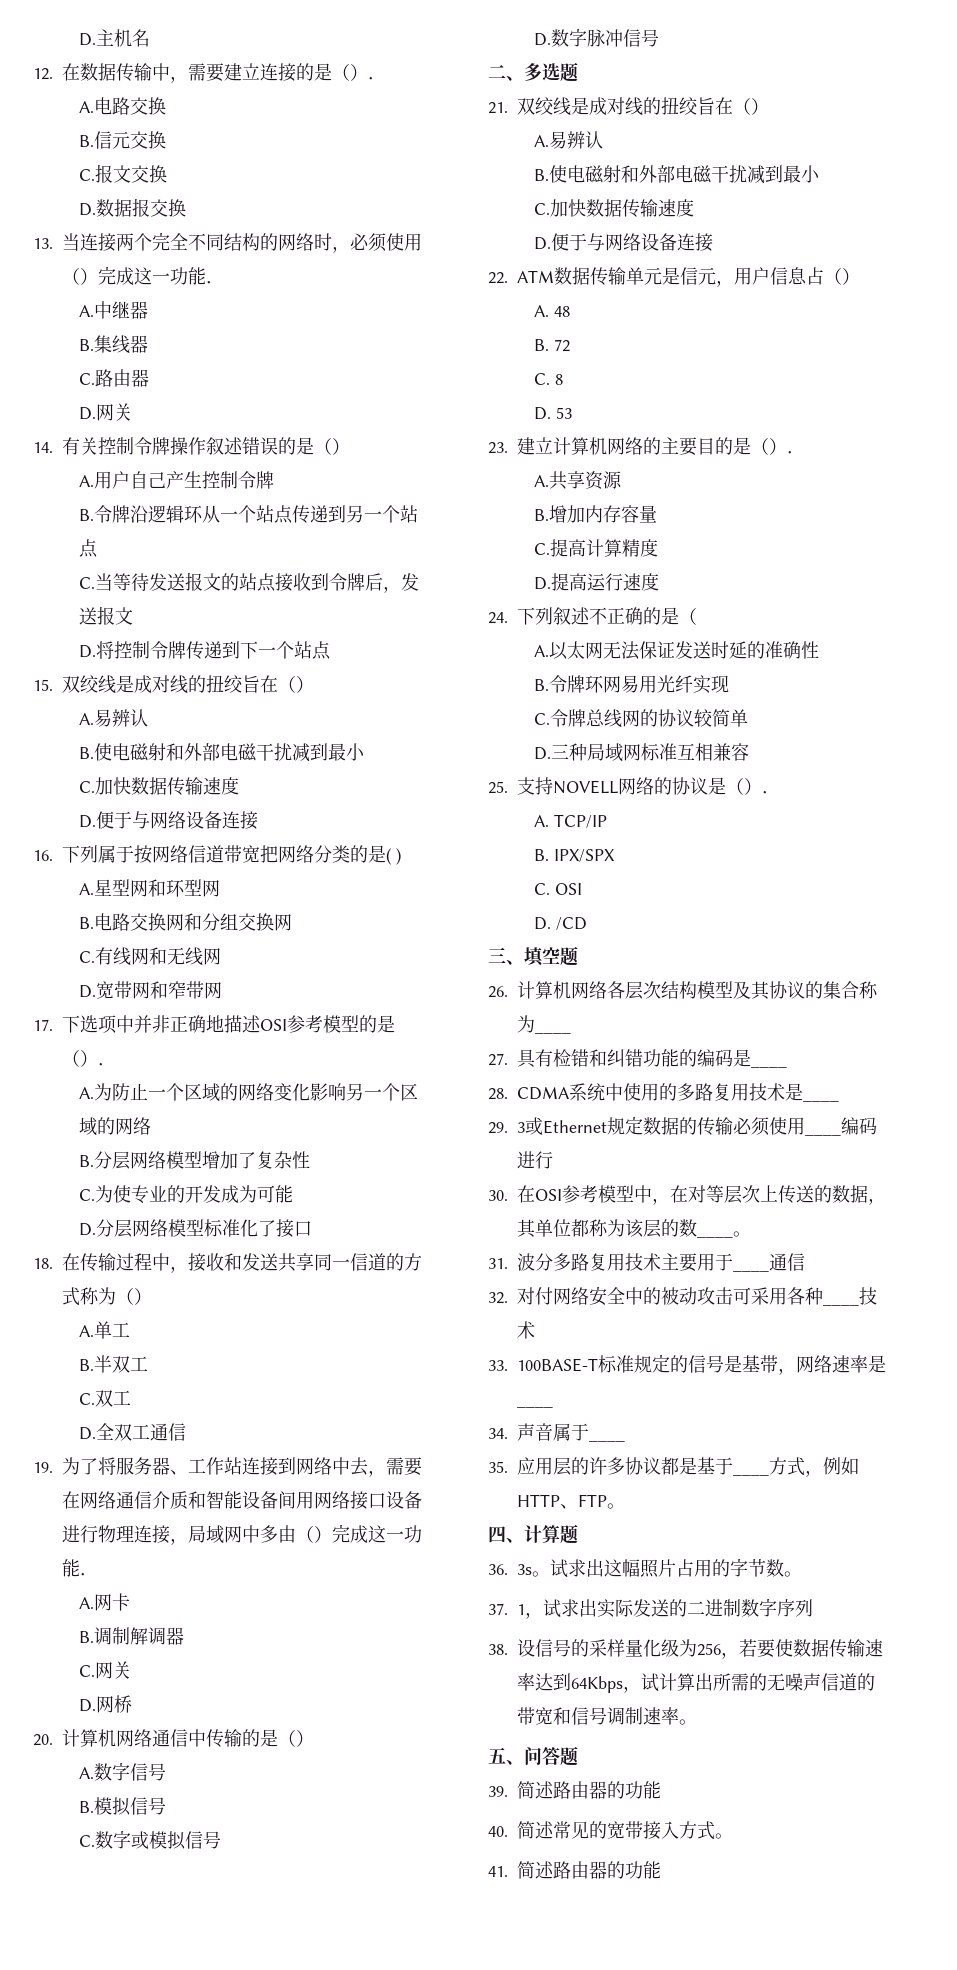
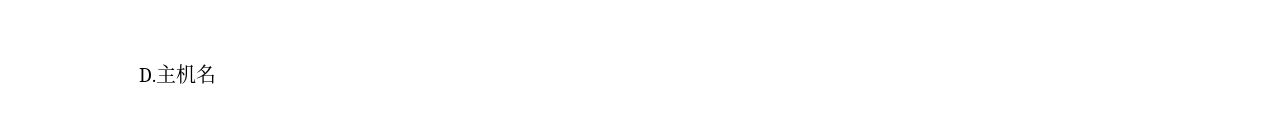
[33,63,386,83] [79,97,167,115] [79,131,167,149] [79,164,168,183] [79,198,187,217] [33,232,422,253] [62,266,224,285] [79,301,149,319] [79,335,149,354] [79,369,150,387] [79,403,133,421] [33,437,350,455] [79,471,275,489] [79,505,419,524] [79,539,99,558] [79,572,420,593] [79,606,134,625] [79,641,332,660] [33,675,314,694] [79,709,149,727] [79,743,366,762] [79,777,240,796] [79,811,259,830] [33,845,401,865] [79,879,221,897] [79,913,293,931] [79,947,222,966] [79,981,223,999] [33,1015,395,1034] [62,1050,116,1067] [79,1083,419,1102] [79,1117,152,1136] [79,1151,311,1170] [79,1185,294,1204] [79,1219,313,1238] [33,1253,422,1273] [62,1287,152,1306] [79,1321,131,1339] [79,1355,149,1373] [79,1390,132,1407] [79,1423,187,1441] [33,1457,422,1477] [62,1491,422,1510] [62,1524,422,1545] [62,1559,98,1577] [79,1593,131,1611] [79,1627,185,1645] [79,1661,132,1679] [79,1695,133,1713] [33,1729,314,1748] [79,1762,167,1781] [79,1797,167,1816] [79,1830,222,1850] [534,28,660,47] [488,62,578,82] [488,97,769,116] [534,131,604,149] [534,165,821,184] [534,199,695,218] [534,233,714,252] [488,267,860,287] [534,305,571,317] [534,339,571,352] [534,373,564,385] [534,407,573,420] [488,437,805,456] [534,471,623,490] [534,505,658,523] [534,539,659,557] [534,573,660,591] [488,607,697,625] [534,641,820,660] [534,675,730,694] [534,709,749,728] [534,743,750,762] [488,777,780,795] [534,814,608,828] [534,849,616,862] [534,883,583,895] [534,917,588,930] [488,946,578,967] [488,981,878,1000] [517,1015,571,1034] [488,1049,787,1068] [488,1083,839,1102] [488,1116,877,1136] [517,1151,553,1169] [488,1185,886,1205] [517,1219,751,1238] [488,1253,805,1272] [488,1286,877,1306] [517,1321,535,1339] [488,1354,886,1375] [517,1405,553,1408] [488,1423,625,1442] [488,1457,859,1477] [517,1494,625,1509] [488,1524,578,1544] [488,1558,802,1578] [488,1598,813,1619] [488,1639,883,1659] [517,1673,875,1693] [517,1707,697,1725] [488,1746,578,1766] [488,1781,661,1799] [488,1821,733,1840] [488,1861,661,1879] // 12.在数据传输中，需要建立连接的是（）． // A.电路交换 // B.信元交换 // C.报文交换 // D.数据报交换 // 13.当连接两个完全不同结构的网络时，必须使用（）完成这一功能． // A.中继器 // B.集线器 // C.路由器 // D.网关 // 14.有关控制令牌操作叙述错误的是（） // A.用户自己产生控制令牌 // B.令牌沿逻辑环从一个站点传递到另一个站点 // C.当等待发送报文的站点接收到令牌后，发送报文 // D.将控制令牌传递到下一个站点 // 15.双绞线是成对线的扭绞旨在（） // A.易辨认 // B.使电磁射和外部电磁干扰减到最小 // C.加快数据传输速度 // D.便于与网络设备连接 // 16.下列属于按网络信道带宽把网络分类的是( ) // A.星型网和环型网 // B.电路交换网和分组交换网 // C.有线网和无线网 // D.宽带网和窄带网 // 17.下选项中并非正确地描述OSI参考模型的是（）． // A.为防止一个区域的网络变化影响另一个区域的网络 // B.分层网络模型增加了复杂性 // C.为使专业的开发成为可能 // D.分层网络模型标准化了接口 // 18.在传输过程中，接收和发送共享同一信道的方式称为（） // A.单工 // B.半双工 // C.双工 // D.全双工通信 // 19.为了将服务器、工作站连接到网络中去，需要在网络通信介质和智能设备间用网络接口设备进行物理连接，局域网中多由（）完成这一功能． // A.网卡 // B.调制解调器 // C.网关 // D.网桥 // 20.计算机网络通信中传输的是（） // A.数字信号 // B.模拟信号 // C.数字或模拟信号 // D.数字脉冲信号 // 二、多选题 // 21.双绞线是成对线的扭绞旨在（） // A.易辨认 // B.使电磁射和外部电磁干扰减到最小 // C.加快数据传输速度 // D.便于与网络设备连接 // 22. ATM数据传输单元是信元，用户信息占（） // A. 48 // B. 72 // C. 8 // D. 53 // 23.建立计算机网络的主要目的是（）． // A.共享资源 // B.增加内存容量 // C.提高计算精度 // D.提高运行速度 // 24.下列叙述不正确的是（ // A.以太网无法保证发送时延的准确性 // B.令牌环网易用光纤实现 // C.令牌总线网的协议较简单 // D.三种局域网标准互相兼容 // 25.支持NOVELL网络的协议是（）． // A. TCP/IP // B. IPX/SPX // C. OSI // D. /CD // 三、填空题 // 26.计算机网络各层次结构模型及其协议的集合称为____ // 27.具有检错和纠错功能的编码是____ // 28. CDMA系统中使用的多路复用技术是____ // 29. 3或Ethernet规定数据的传输必须使用____编码进行 // 30.在OSI参考模型中，在对等层次上传送的数据，其单位都称为该层的数____。 // 31.波分多路复用技术主要用于____通信 // 32.对付网络安全中的被动攻击可采用各种____技术 // 33. 100BASE-T标准规定的信号是基带，网络速率是____ // 34.声音属于____ // 35.应用层的许多协议都是基于____方式，例如HTTP、FTP。 // 四、计算题 // 36. 3s。试求出这幅照片占用的字节数。 // 37. 1，试求出实际发送的二进制数字序列 // 38.设信号的采样量化级为256，若要使数据传输速率达到64Kbps，试计算出所需的无噪声信道的带宽和信号调制速率。 // 五、问答题 // 39.简述路由器的功能 // 40.简述常见的宽带接入方式。 // 41.简述路由器的功能 -> (216, 74) none

